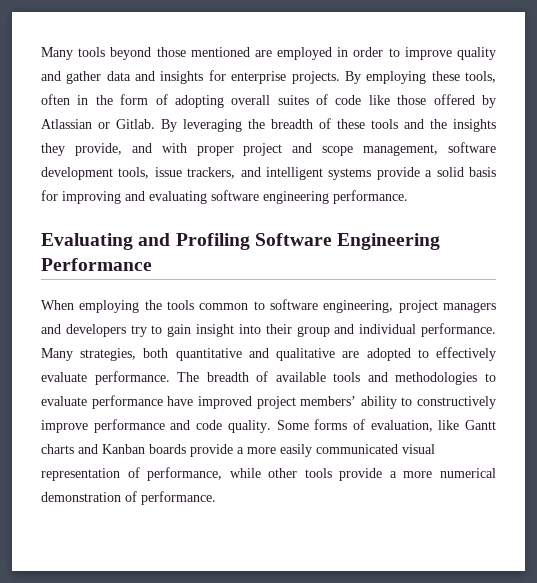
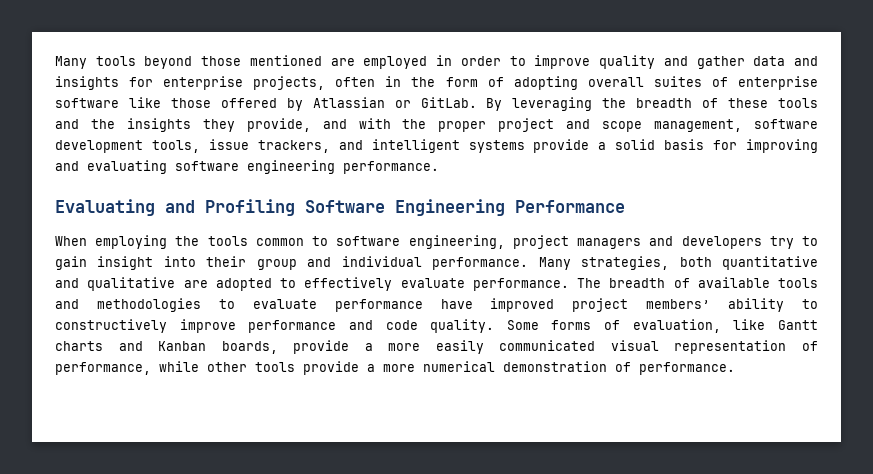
[291,71,497,84] projects. By employing these tools, -> [253,76,326,90] projects,
[335,95,362,105] code -> [738,76,819,90] [55,98,119,108] enterprise software
[116,119,155,129] Gitlab. -> [420,97,477,108] GitLab.
(187, 148) none -> [402,119,427,129] the
[149,444,186,454] boards -> [221,341,278,354] boards,

